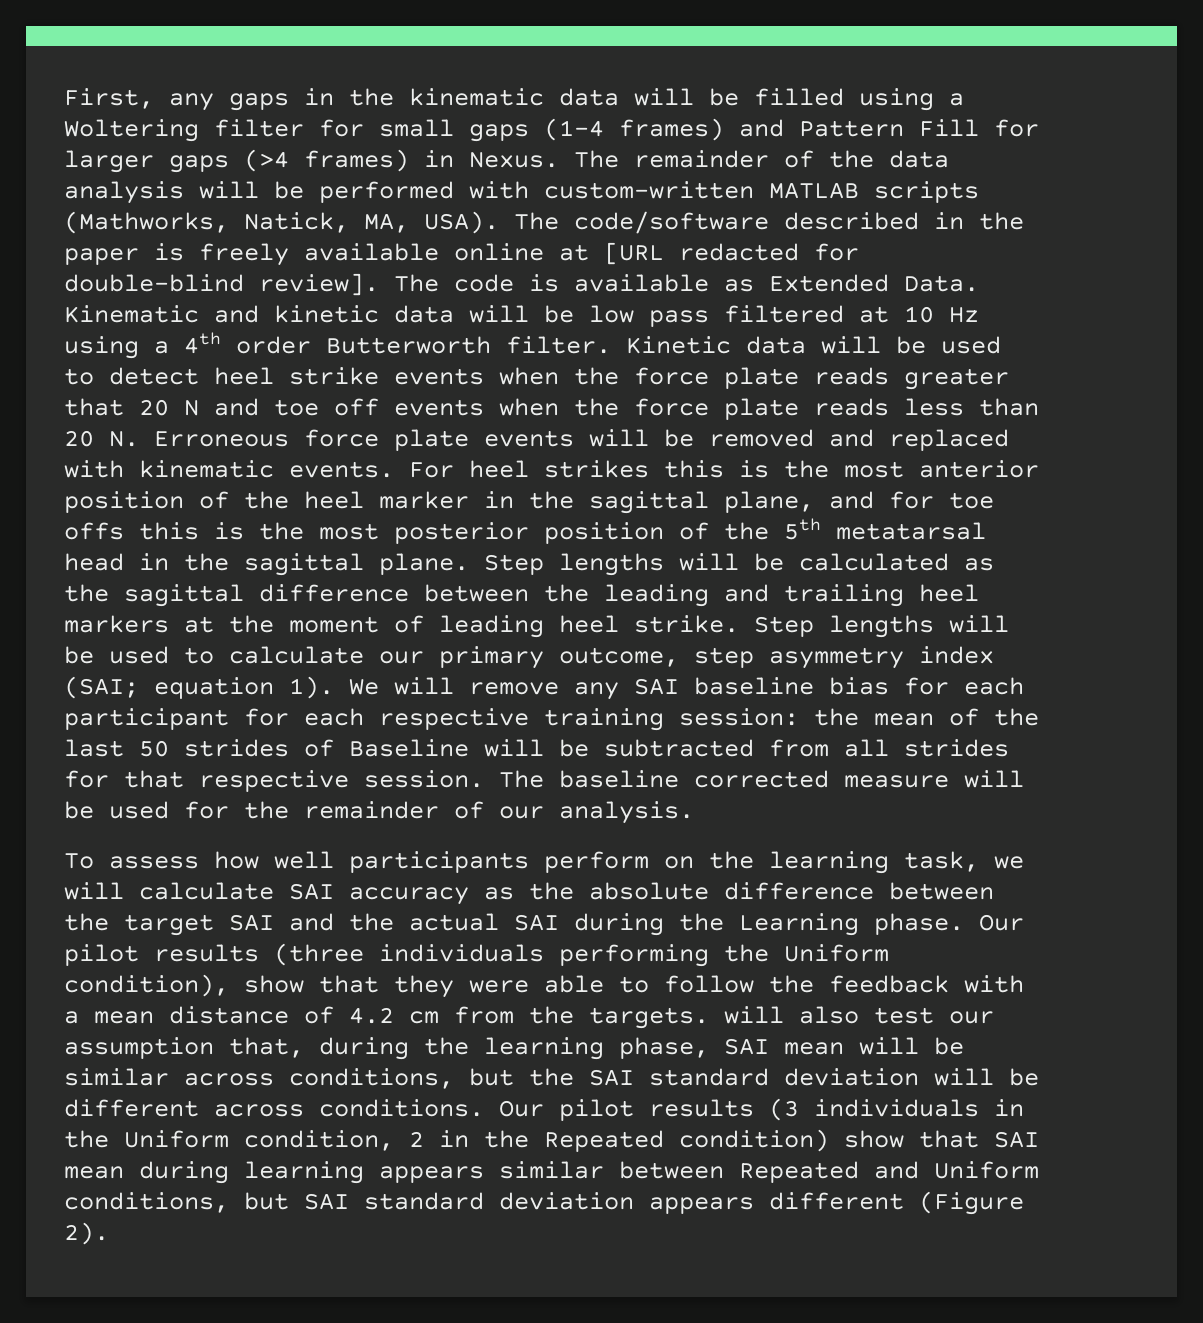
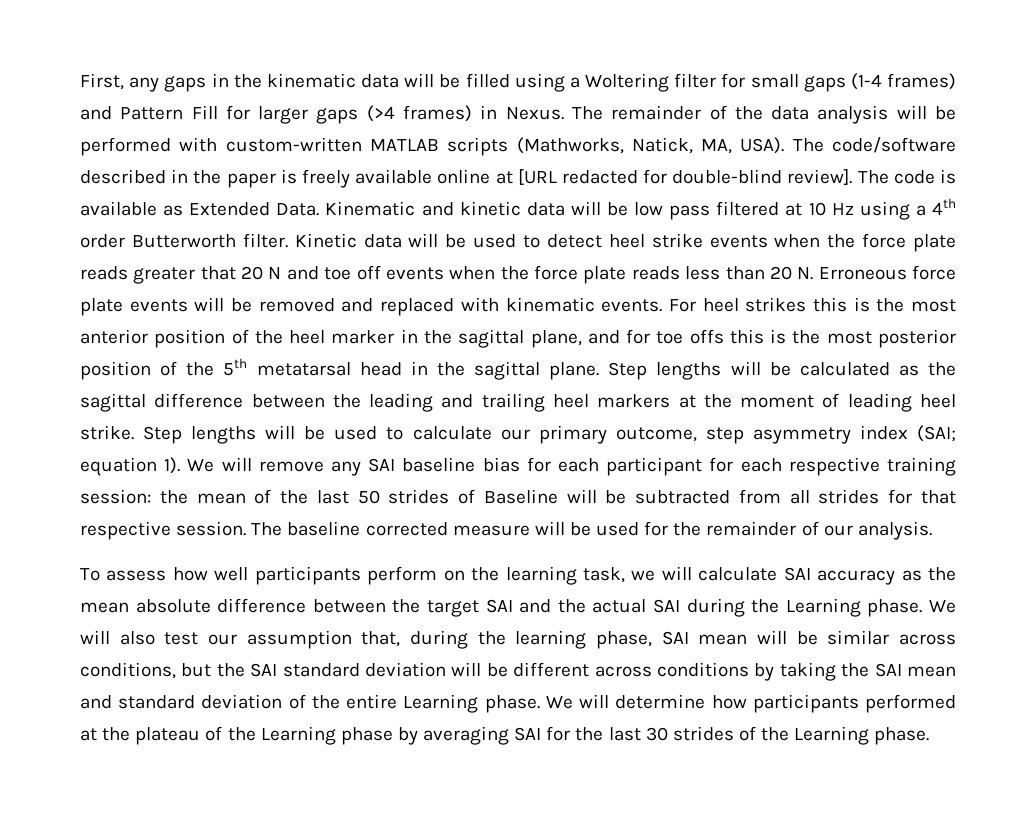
(574, 891) none -> [80,602,129,613] mean
[979,914,1024,931] [64,943,889,967] [64,974,1024,998] [64,1006,709,1029] Our pilot results (three individuals performing the Uniform condition), show that they were able to follow the feedback with a mean distance of 4.2 cm from the targets. -> [929,600,957,613] We
[319,1098,1024,1121] [64,1129,1039,1152] [64,1161,1039,1184] [64,1191,1024,1215] [64,1222,109,1245] conditions. Our pilot results (3 individuals in the Uniform condition, 2 in the Repeated condition) show that SAI mean during learning appears similar between Repeated and Uniform conditions, but SAI standard deviation appears different (Figure 2). -> [656,662,956,681] [80,694,957,713] [80,726,930,745] conditions by taking the SAI mean and standard deviation of the entire Learning phase. We will determine how participants performed at the plateau of the Learning phase by averaging SAI for the last 30 strides of the Learning phase.

